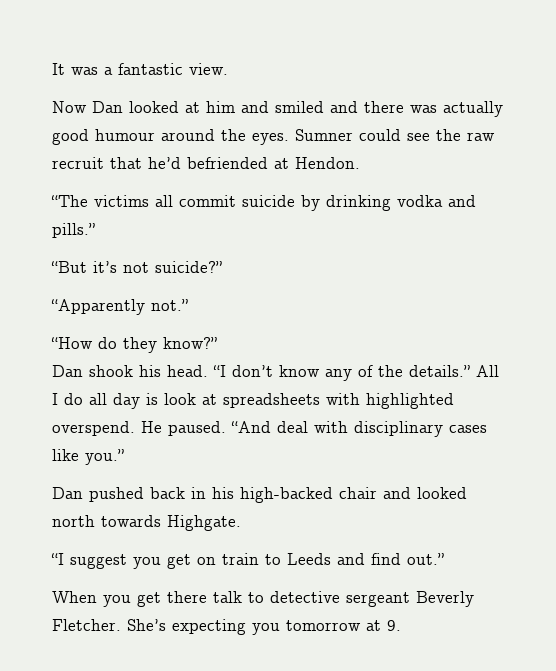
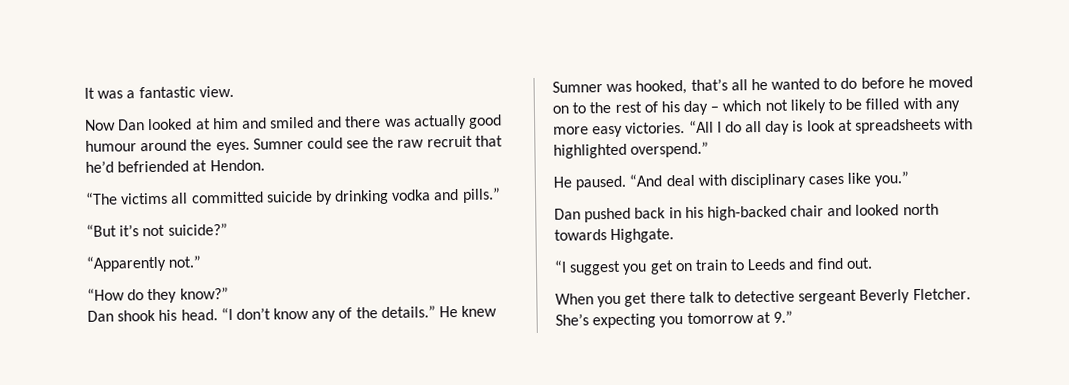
[179,195,236,207] commit -> [190,191,264,204] committed
[476,365,499,377] All -> [439,305,498,318] [552,76,974,95] [552,97,960,116] [553,120,714,138] He knew Sumner was hooked, that’s all he wanted to do before he moved on to the rest of his day – which not likely to be filled with any more easy victories. “All
[52,421,135,436] overspend. -> [630,141,710,158] overspend.” //
[407,553,444,565] out.” -> [845,257,873,269] out.
[387,620,401,631] 9. -> [772,310,793,323] 9.”

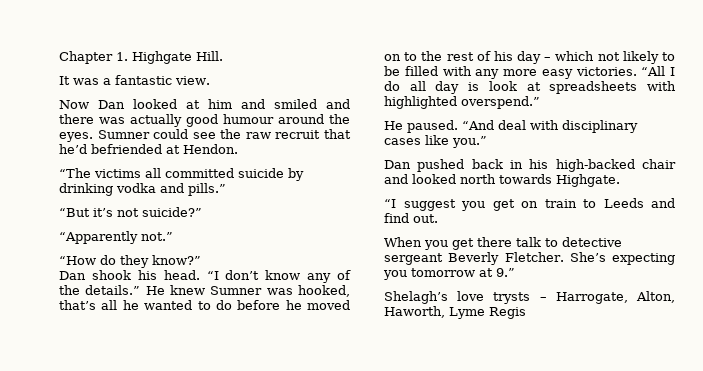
(84, 93) none -> [59,51,223,64] Chapter 1. Highgate Hill. //
(793, 316) none -> [384,291,675,304] [384,306,526,319] // Shelagh’s love trysts – Harrogate, Alton, Haworth, Lyme Regis

